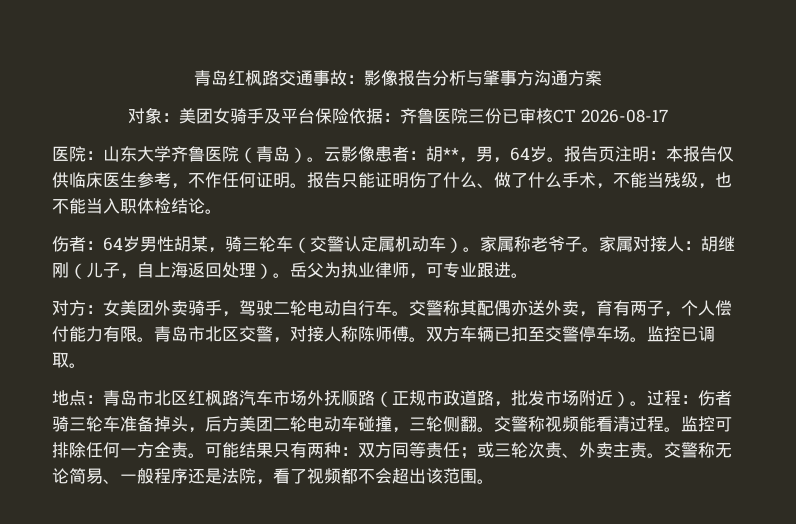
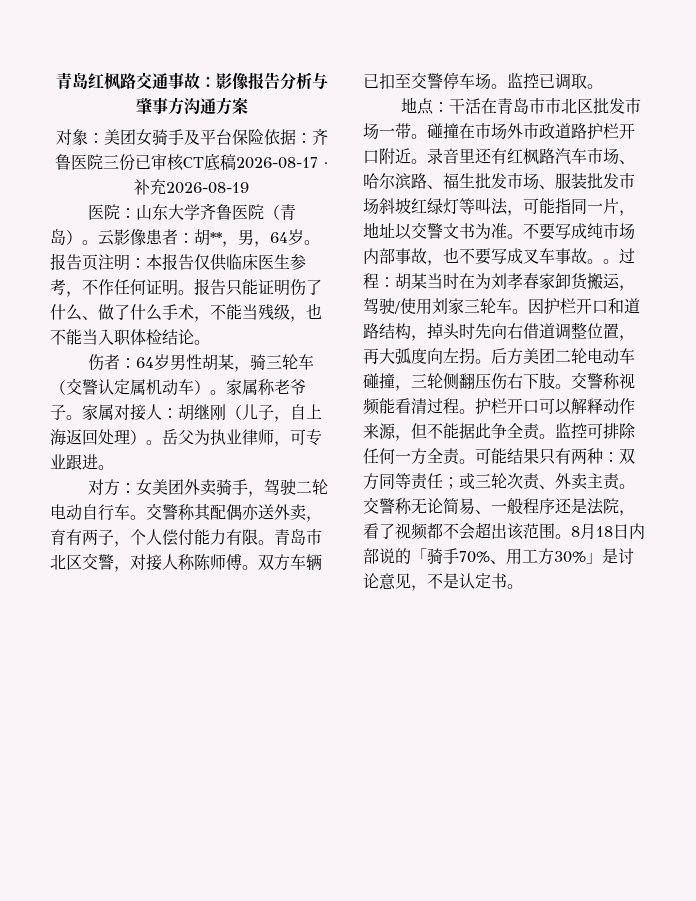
(577, 116) none -> [204,153,236,170] 底稿
(668, 116) none -> [324,162,328,168] [134,179,249,195] ·补充2026-08-19
[103,390,732,407] [52,416,205,433] 青岛市北区红枫路汽车市场外抚顺路（正规市政道路，批发市场附近）。过程：伤者骑三轮车准备掉头， -> [449,98,642,114] [363,123,635,139] [363,148,635,165] [363,173,635,190] [363,198,635,216] [363,222,635,240] [363,247,635,266] [363,273,635,291] [363,298,640,315] [363,322,635,341] [363,347,491,365] 干活在青岛市市北区批发市场一带。碰撞在市场外市政道路护栏开口附近。录音里还有红枫路汽车市场、哈尔滨路、福生批发市场、服装批发市场斜坡红绿灯等叫法，可能指同一片，地址以交警文书为准。不要写成纯市场内部事故，也不要写成叉车事故。。过程：胡某当时在为刘孝春家卸货搬运，驾驶/使用刘家三轮车。因护栏开口和道路结构，掉头时先向右借道调整位置，再大弧度向左拐。
(477, 424) none -> [475,372,555,390] 压伤右下肢
(681, 429) none -> [475,398,635,415] [363,423,555,441] 护栏开口可以解释动作来源，但不能据此争全责。
(494, 481) none -> [571,523,645,539] [363,548,634,565] [363,573,523,591] 8月18日内部说的「骑手70%、用工方30%」是讨论意见，不是认定书。

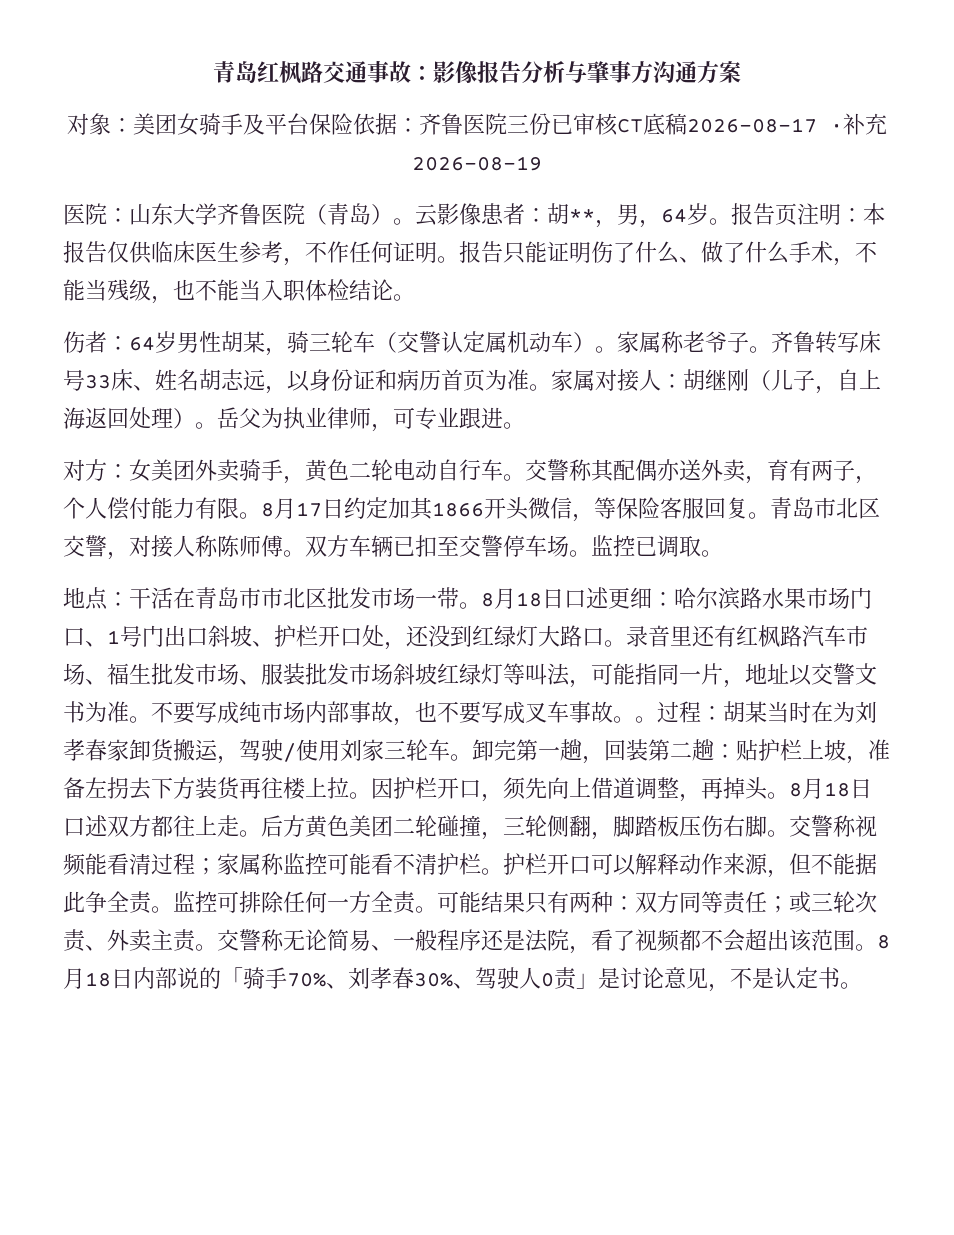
(82, 417) none -> [771,331,881,354] [63,369,551,394] 齐鲁转写床号33床、姓名胡志远，以身份证和病历首页为准。
[264,479,297,495] 驾驶 -> [305,459,349,482] 黄色
(274, 542) none -> [261,497,770,522] 8月17日约定加其1866开头微信，等保险客服回复。
[427,123,635,139] [363,148,411,165] 碰撞在市场外市政道路护栏开口附近 -> [481,587,872,610] [63,625,604,650] 8月18日口述更细：哈尔滨路水果市场门口、1号门出口斜坡、护栏开口处，还没到红绿灯大路口
[363,173,443,190] 哈尔滨路、 -> (107, 682) none
[528,298,640,314] [363,322,635,341] [363,347,523,365] 因护栏开口和道路结构，掉头时先向右借道调整位置，再大弧度向左拐。后方 -> [472,739,890,764] [63,777,872,802] [63,815,349,838] 卸完第一趟，回装第二趟：贴护栏上坡，准备左拐去下方装货再往楼上拉。因护栏开口，须先向上借道调整，再掉头。8月18日口述双方都往上走。后方黄色
[587,348,635,365] 电动车 -> (437, 826) none
[475,372,555,390] 压伤右下肢 -> [591,815,767,840] ，脚踏板压伤右脚
(459, 406) none -> [195,853,481,875] ；家属称监控可能看不清护栏
[506,548,586,565] 用工方30% -> [348,967,577,990] 刘孝春30%、驾驶人0责

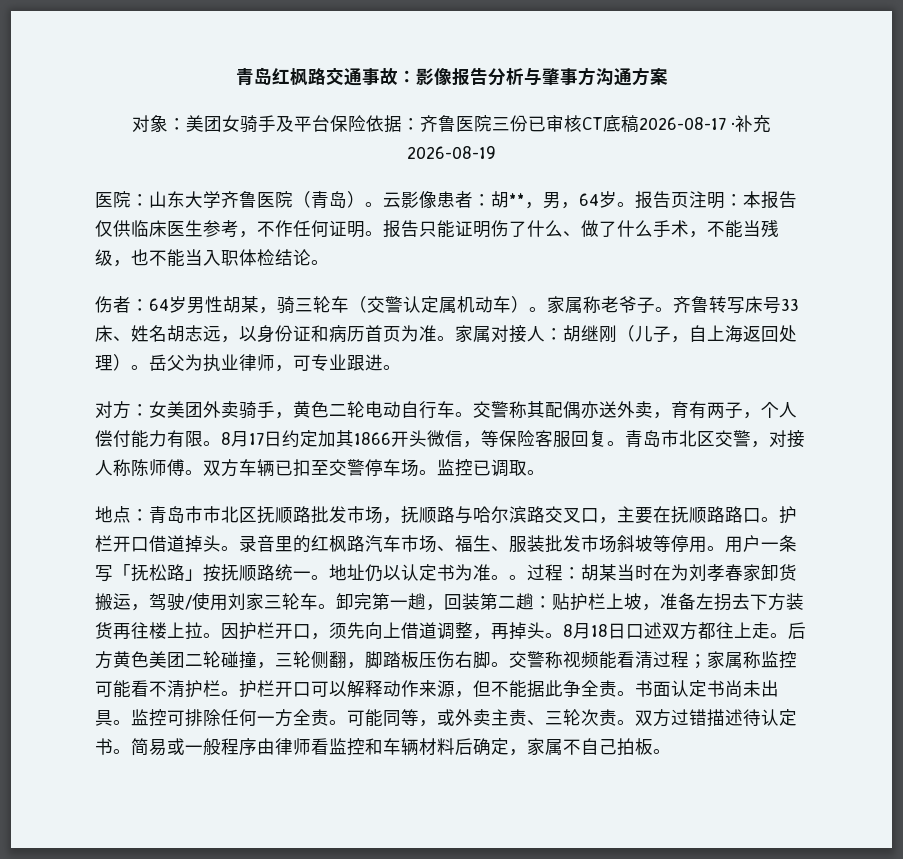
[129,587,195,609] 干活在 -> (149, 515) none
[327,587,872,610] [63,625,604,650] 批发市场一带。8月18日口述更细：哈尔滨路水果市场门口、1号门出口斜坡、护栏开口处，还没到红绿灯大路口 -> [257,506,797,524] [95,535,221,553] 抚顺路批发市场，抚顺路与哈尔滨路交叉口，主要在抚顺路路口。护栏开口借道掉头
[692,625,736,647] 还有 -> [293,535,311,553] 的
[151,663,239,685] 批发市场 -> (491, 543) none
[437,663,877,688] [63,701,613,726] 红绿灯等叫法，可能指同一片，地址以交警文书为准。不要写成纯市场内部事故，也不要写成叉车事故 -> [653,535,797,553] [95,564,491,582] 等停用。用户一条写「抚松路」按抚顺路统一。地址仍以认定书为准
(173, 909) none -> [635,680,779,698] [95,710,131,726] 书面认定书尚未出具。
[481,891,877,914] [63,929,890,954] [63,967,840,992] 结果只有两种：双方同等责任；或三轮次责、外卖主责。交警称无论简易、一般程序还是法院，看了视频都不会超出该范围。8月18日内部说的「骑手70%、刘孝春30%、驾驶人0责」是讨论意见，不是认定书 -> [383,709,797,727] [95,738,653,756] 同等，或外卖主责、三轮次责。双方过错描述待认定书。简易或一般程序由律师看监控和车辆材料后确定，家属不自己拍板

